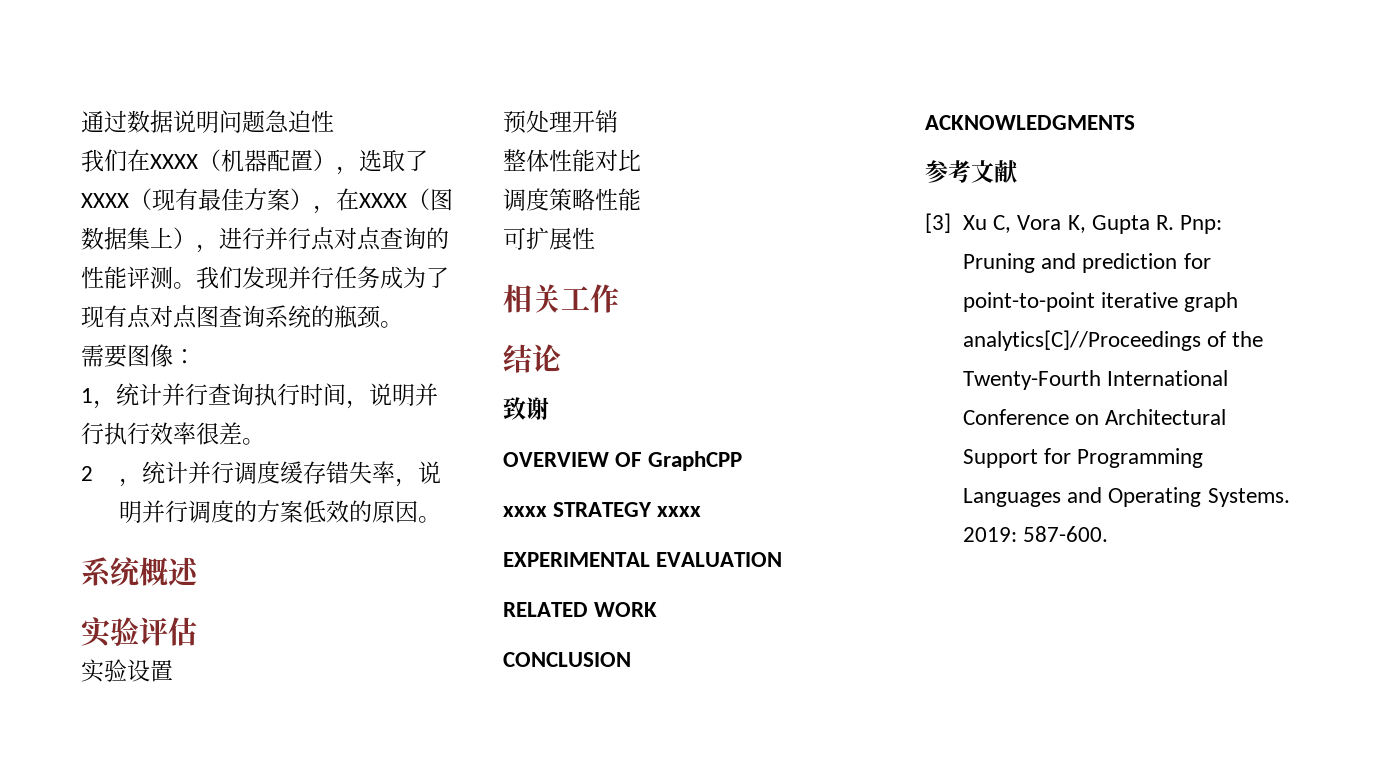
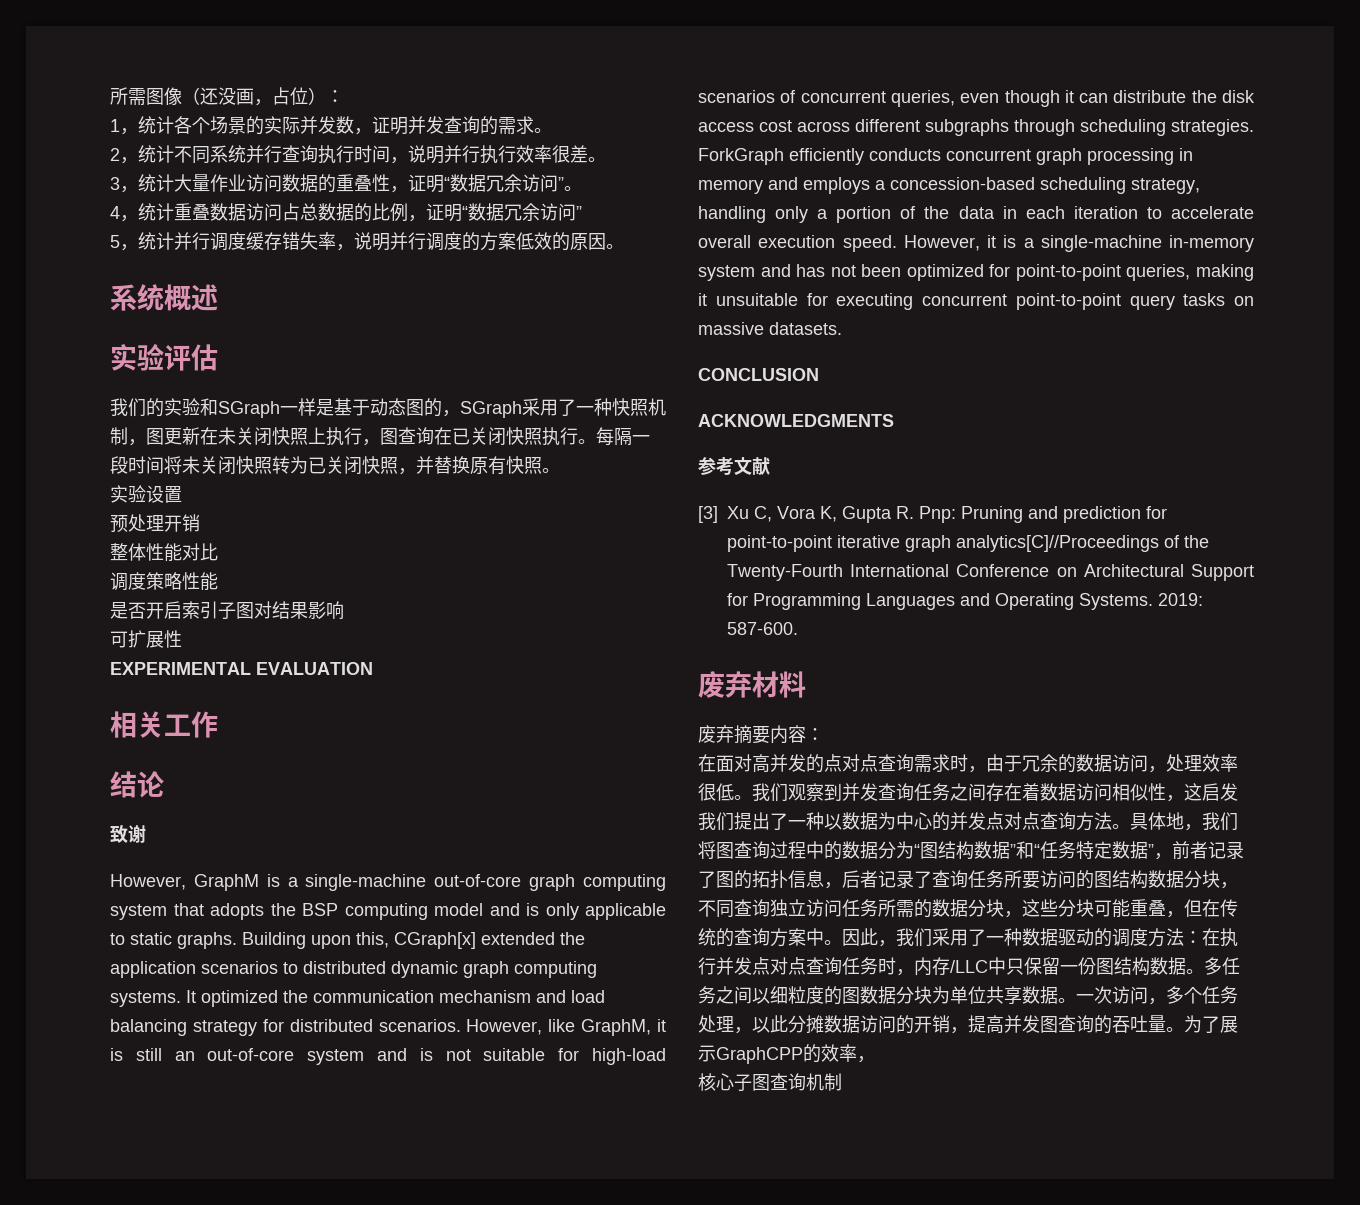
[81,110,334,133] [81,149,428,175] [81,188,453,214] [81,227,449,253] [81,266,449,289] [81,305,403,329] [81,344,196,368] [81,383,162,409] 通过数据说明问题急迫性 // 我们在XXXX（机器配置），选取了XXXX（现有最佳方案），在XXXX（图数据集上），进行并行点对点查询的性能评测。我们发现并行任务成为了现有点对点图查询系统的瓶颈。 // 需要图像： // 1，统计 -> [110,87,344,106] [110,116,552,135] [110,145,246,164] 所需图像（还没画，占位）： // 1，统计各个场景的实际并发数，证明并发查询的需求。 // 2，统计不同系统
[81,466,93,481] 2 -> [110,174,582,193] [110,203,582,222] [110,235,120,248] 3，统计大量作业访问数据的重叠性，证明“数据冗余访问”。 // 4，统计重叠数据访问占总数据的比例，证明“数据冗余访问” // 5
(197, 631) none -> [110,398,666,418] [110,427,650,446] [110,456,560,475] // 我们的实验和SGraph一样是基于动态图的，SGraph采用了一种快照机制，图更新在未关闭快照上执行，图查询在已关闭快照执行。每隔一段时间将未关闭快照转为已关闭快照，并替换原有快照。
(641, 199) none -> [110,601,344,620] // 是否开启索引子图对结果影响
(595, 238) none -> [110,662,373,675] // EXPERIMENTAL EVALUATION
[503,451,743,471] [503,502,702,517] [503,552,783,567] [503,602,658,617] OVERVIEW OF GraphCPP // xxxx STRATEGY xxxx // EXPERIMENTAL EVALUATION // RELATED WORK -> [110,874,666,891] [110,903,666,920] [110,932,585,949] [110,961,597,978] [110,990,605,1007] [110,1019,666,1036] [110,1048,666,1065] [698,90,1255,107] [698,119,1254,136] [698,148,1193,165] [698,177,1200,194] [698,206,1254,223] [698,235,1254,252] [698,264,1254,281] [698,293,1254,310] [698,322,842,335] However, GraphM is a single-machine out-of-core graph computing system that adopts the BSP computing model and is only applicable to static graphs. Building upon this, CGraph[x] extended the application scenarios to distributed dynamic graph computing systems. It optimized the communication mechanism and load balancing strategy for distributed scenarios. However, like GraphM, it is still an out-of-core system and is not suitable for high-load scenarios of concurrent queries, even though it can distribute the disk access cost across different subgraphs through scheduling strategies. ForkGraph efficiently conducts concurrent graph processing in memory and employs a concession-based scheduling strategy, handling only a portion of the data in each iteration to accelerate overall execution speed. However, it is a single-machine in-memory system and has not been optimized for point-to-point queries, making it unsuitable for executing concurrent point-to-point query tasks on massive datasets.
(1109, 534) none -> [698,671,806,698] [698,725,824,744] [698,754,1238,773] [698,783,1238,802] [698,812,1238,831] [698,841,1244,860] [698,870,1238,889] [698,899,1238,918] [698,928,1238,947] [698,957,1240,976] [698,986,1238,1005] [698,1015,1238,1034] [698,1044,875,1064] [698,1073,842,1092] // 废弃材料 // 废弃摘要内容： // 在面对高并发的点对点查询需求时，由于冗余的数据访问，处理效率很低。我们观察到并发查询任务之间存在着数据访问相似性，这启发我们提出了一种以数据为中心的并发点对点查询方法。具体地，我们将图查询过程中的数据分为“图结构数据”和“任务特定数据”，前者记录了图的拓扑信息，后者记录了查询任务所要访问的图结构数据分块，不同查询独立访问任务所需的数据分块，这些分块可能重叠，但在传统的查询方案中。因此，我们采用了一种数据驱动的调度方法：在执行并发点对点查询任务时，内存/LLC中只保留一份图结构数据。多任务之间以细粒度的图数据分块为单位共享数据。一次访问，多个任务处理，以此分摊数据访问的开销，提高并发图查询的吞吐量。为了展示GraphCPP的效率， // 核心子图查询机制

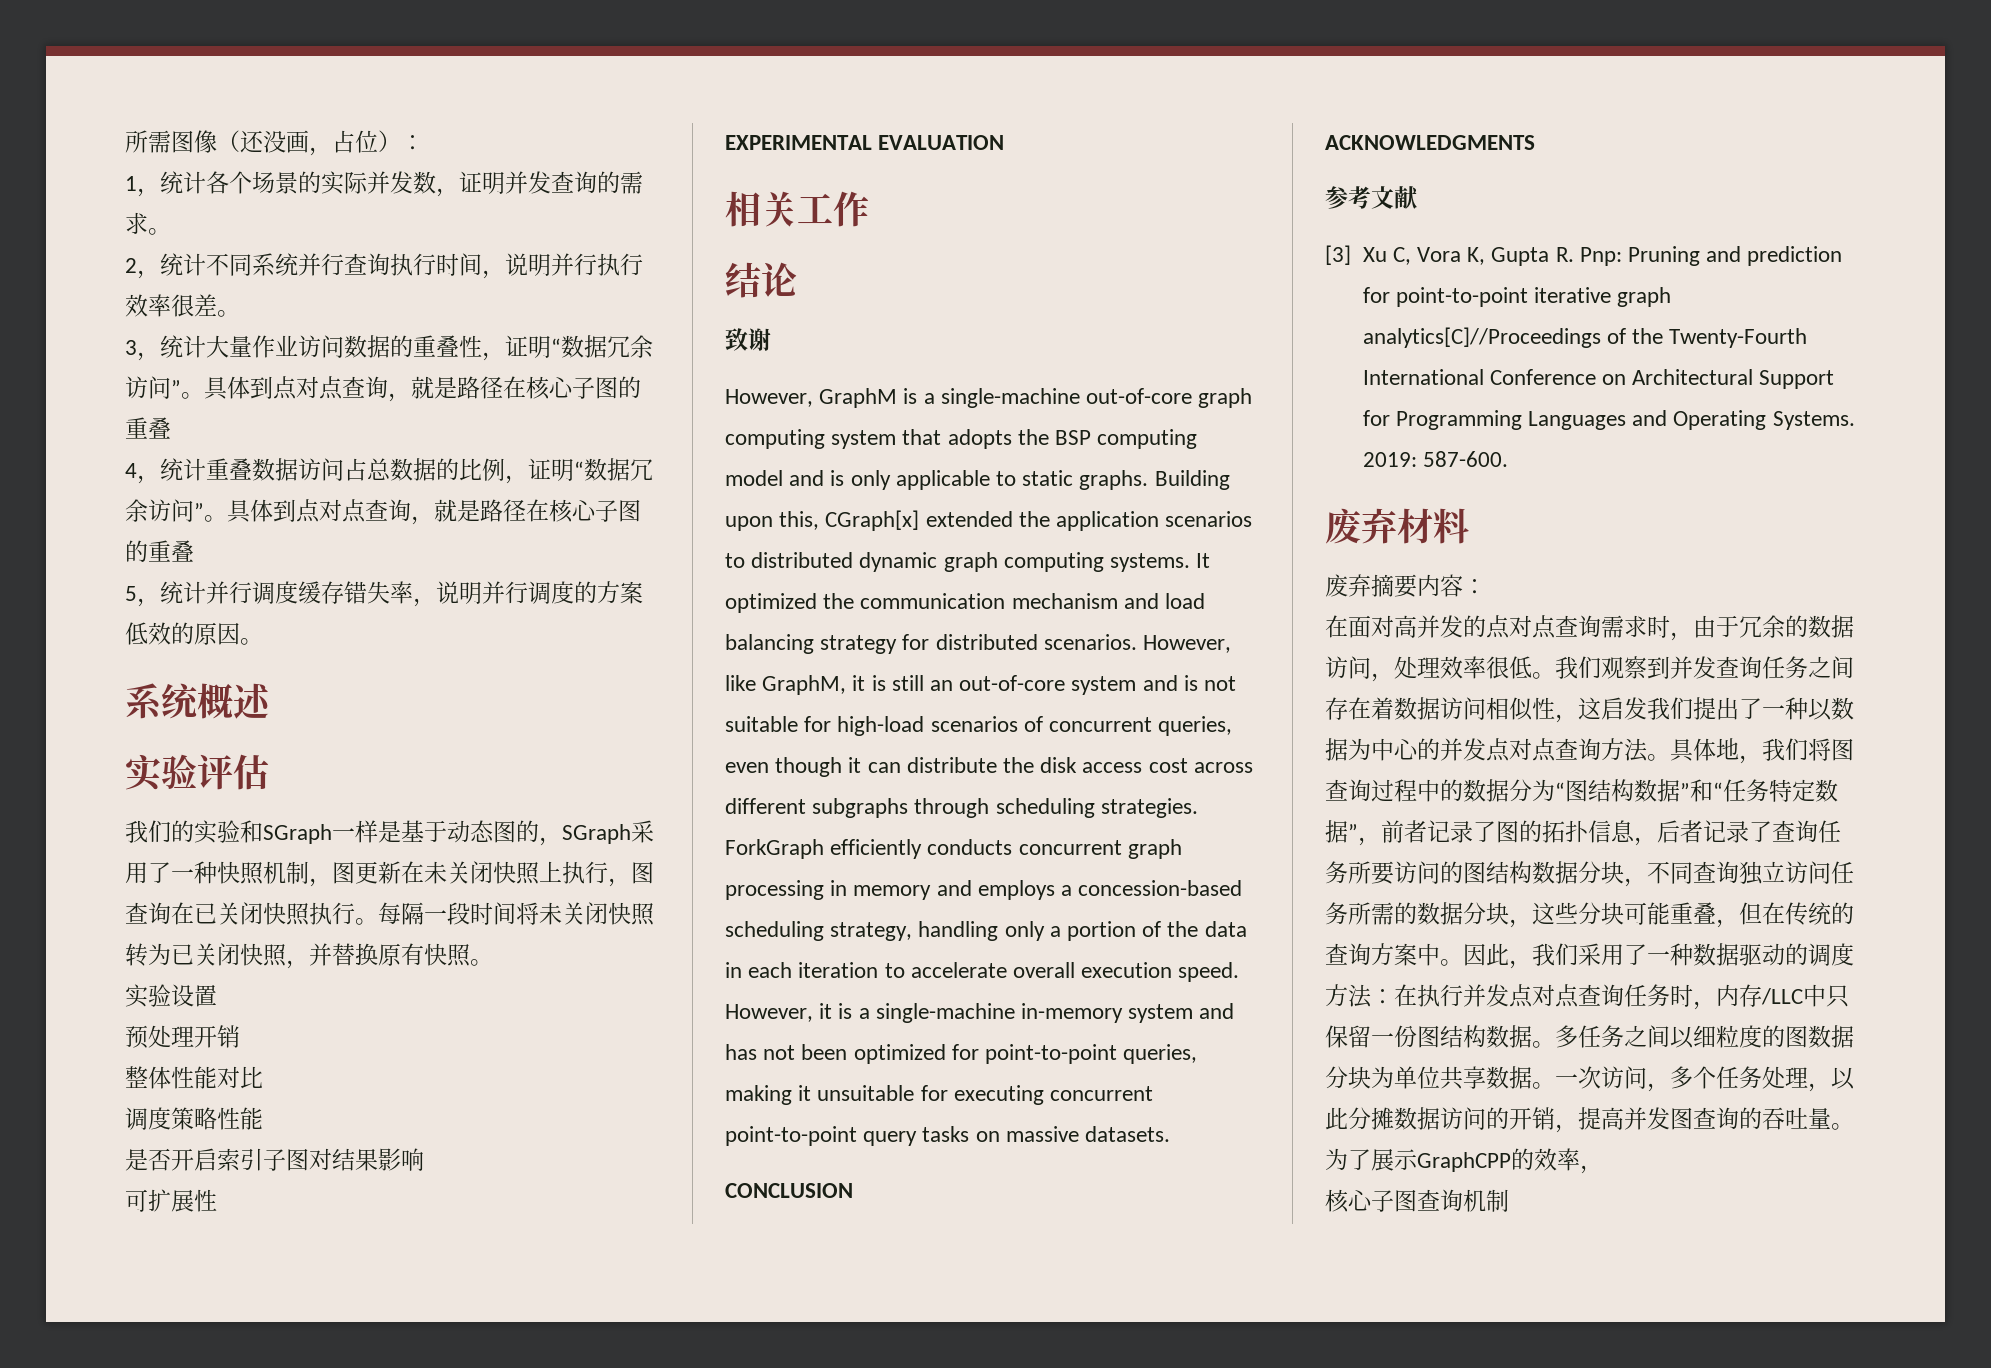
(582, 188) none -> [204,376,641,402] [125,417,171,439] 具体到点对点查询，就是路径在核心子图的重叠
(582, 212) none -> [204,499,641,525] [125,540,194,563] 。具体到点对点查询，就是路径在核心子图的重叠

